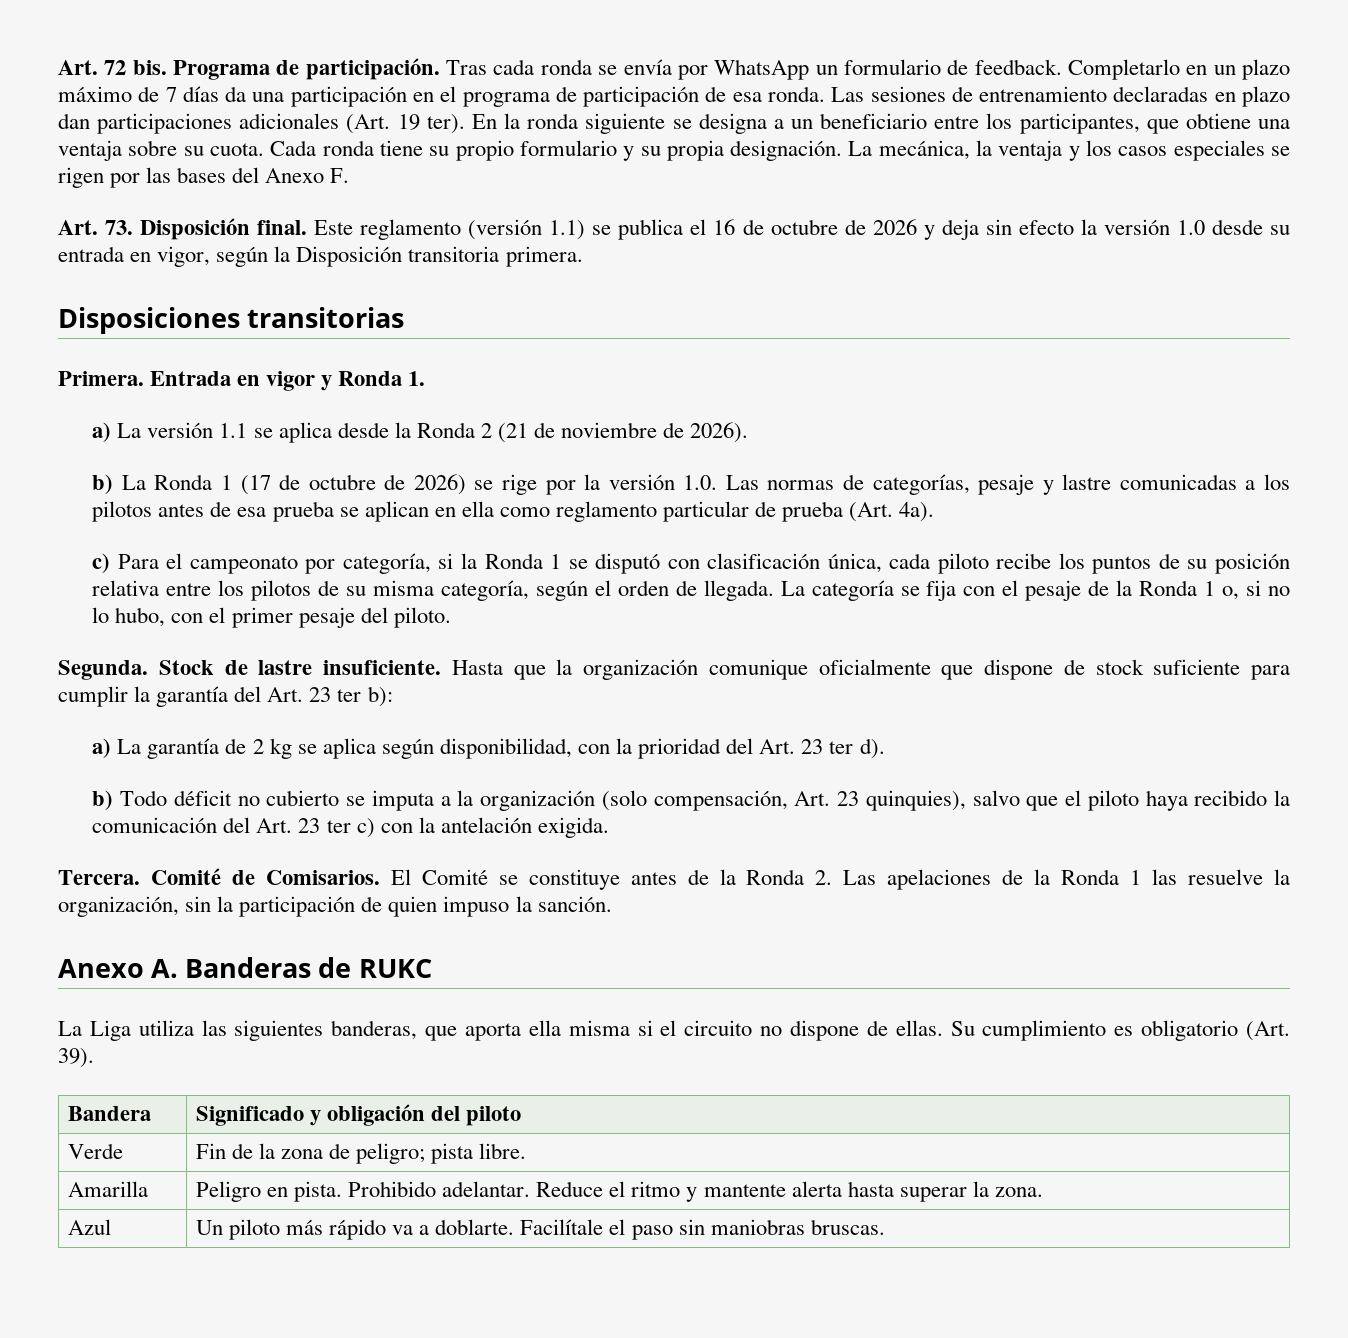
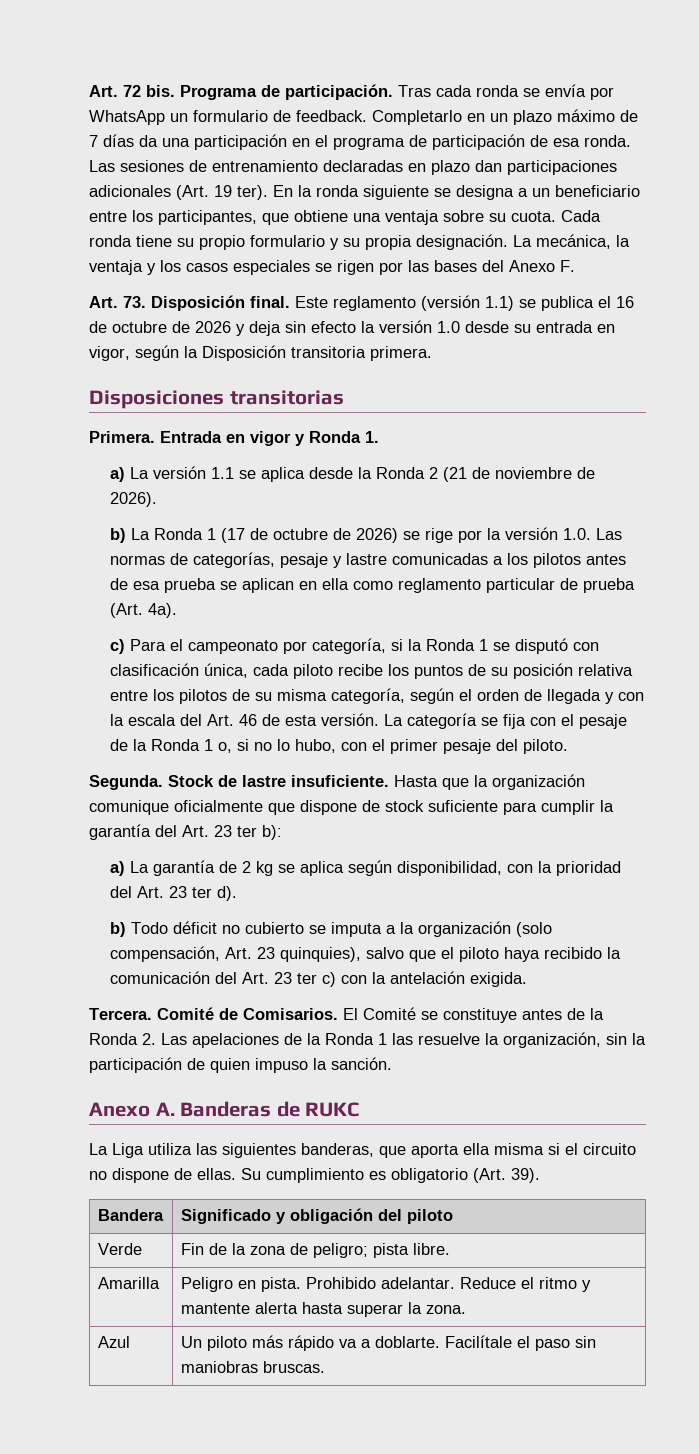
[703,580,774,601] llegada. -> [547,689,645,704] [110,713,380,726] llegada y con la escala del Art. 46 de esta versión.

